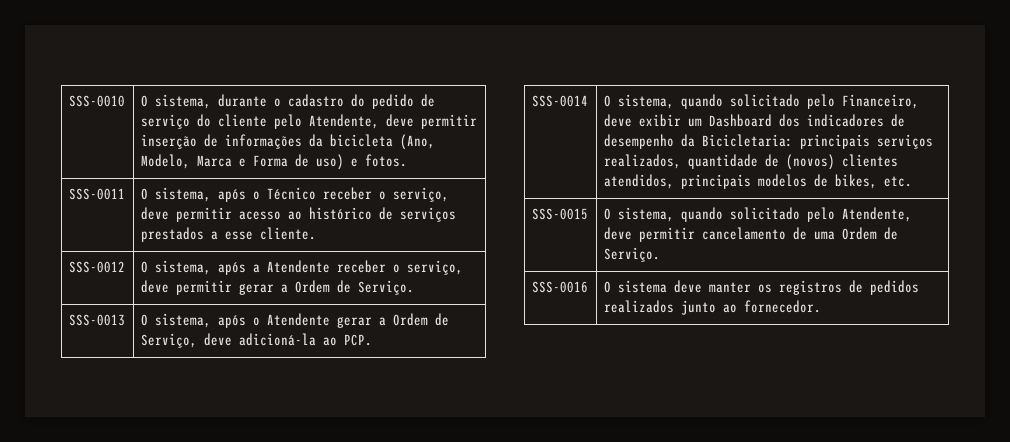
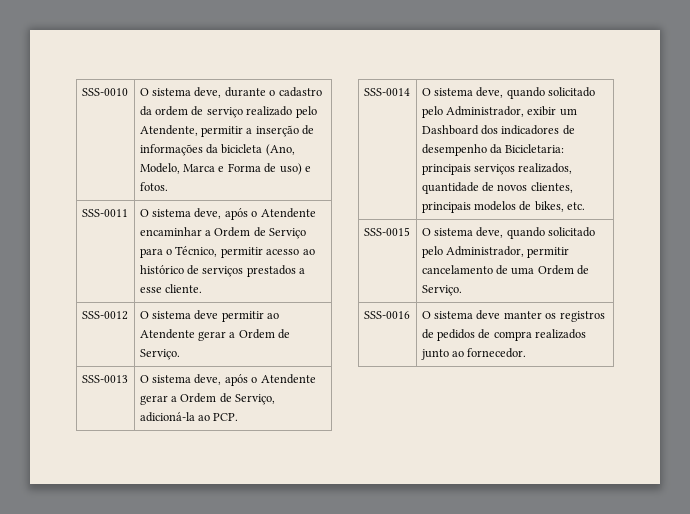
[154,94,211,109] sistema, -> [152,87,222,98] sistema deve,
[350,94,435,109] [140,114,477,129] do pedido de serviço do cliente pelo Atendente, deve permitir -> [139,106,317,118] [139,125,253,137] da ordem de serviço realizado pelo Atendente, permitir a
[154,187,449,202] [140,207,169,220] sistema, após o Técnico receber o serviço, deve -> [152,208,316,220] [139,227,307,239] [139,246,218,258] sistema deve, após o Atendente encaminhar a Ordem de Serviço para o Técnico,
[154,260,463,275] [140,280,232,295] sistema, após a Atendente receber o serviço, deve permitir -> [152,310,280,322] [139,329,195,339] sistema deve permitir ao Atendente
[154,313,211,328] sistema, -> [152,374,222,385] sistema deve,
[203,333,232,346] deve -> (276, 399) none
[617,94,919,109] [603,114,632,127] sistema, quando solicitado pelo Financeiro, deve -> [434,87,596,99] [421,106,525,118] sistema deve, quando solicitado pelo Administrador,
[785,154,898,170] [603,174,674,189] (novos) clientes atendidos, -> [497,182,573,193] novos clientes,
[617,207,912,222] [603,227,632,240] sistema, quando solicitado pelo Atendente, deve -> [434,227,596,239] [421,246,525,258] sistema deve, quando solicitado pelo Administrador,
(919, 287) none -> [478,329,532,341] de compra

